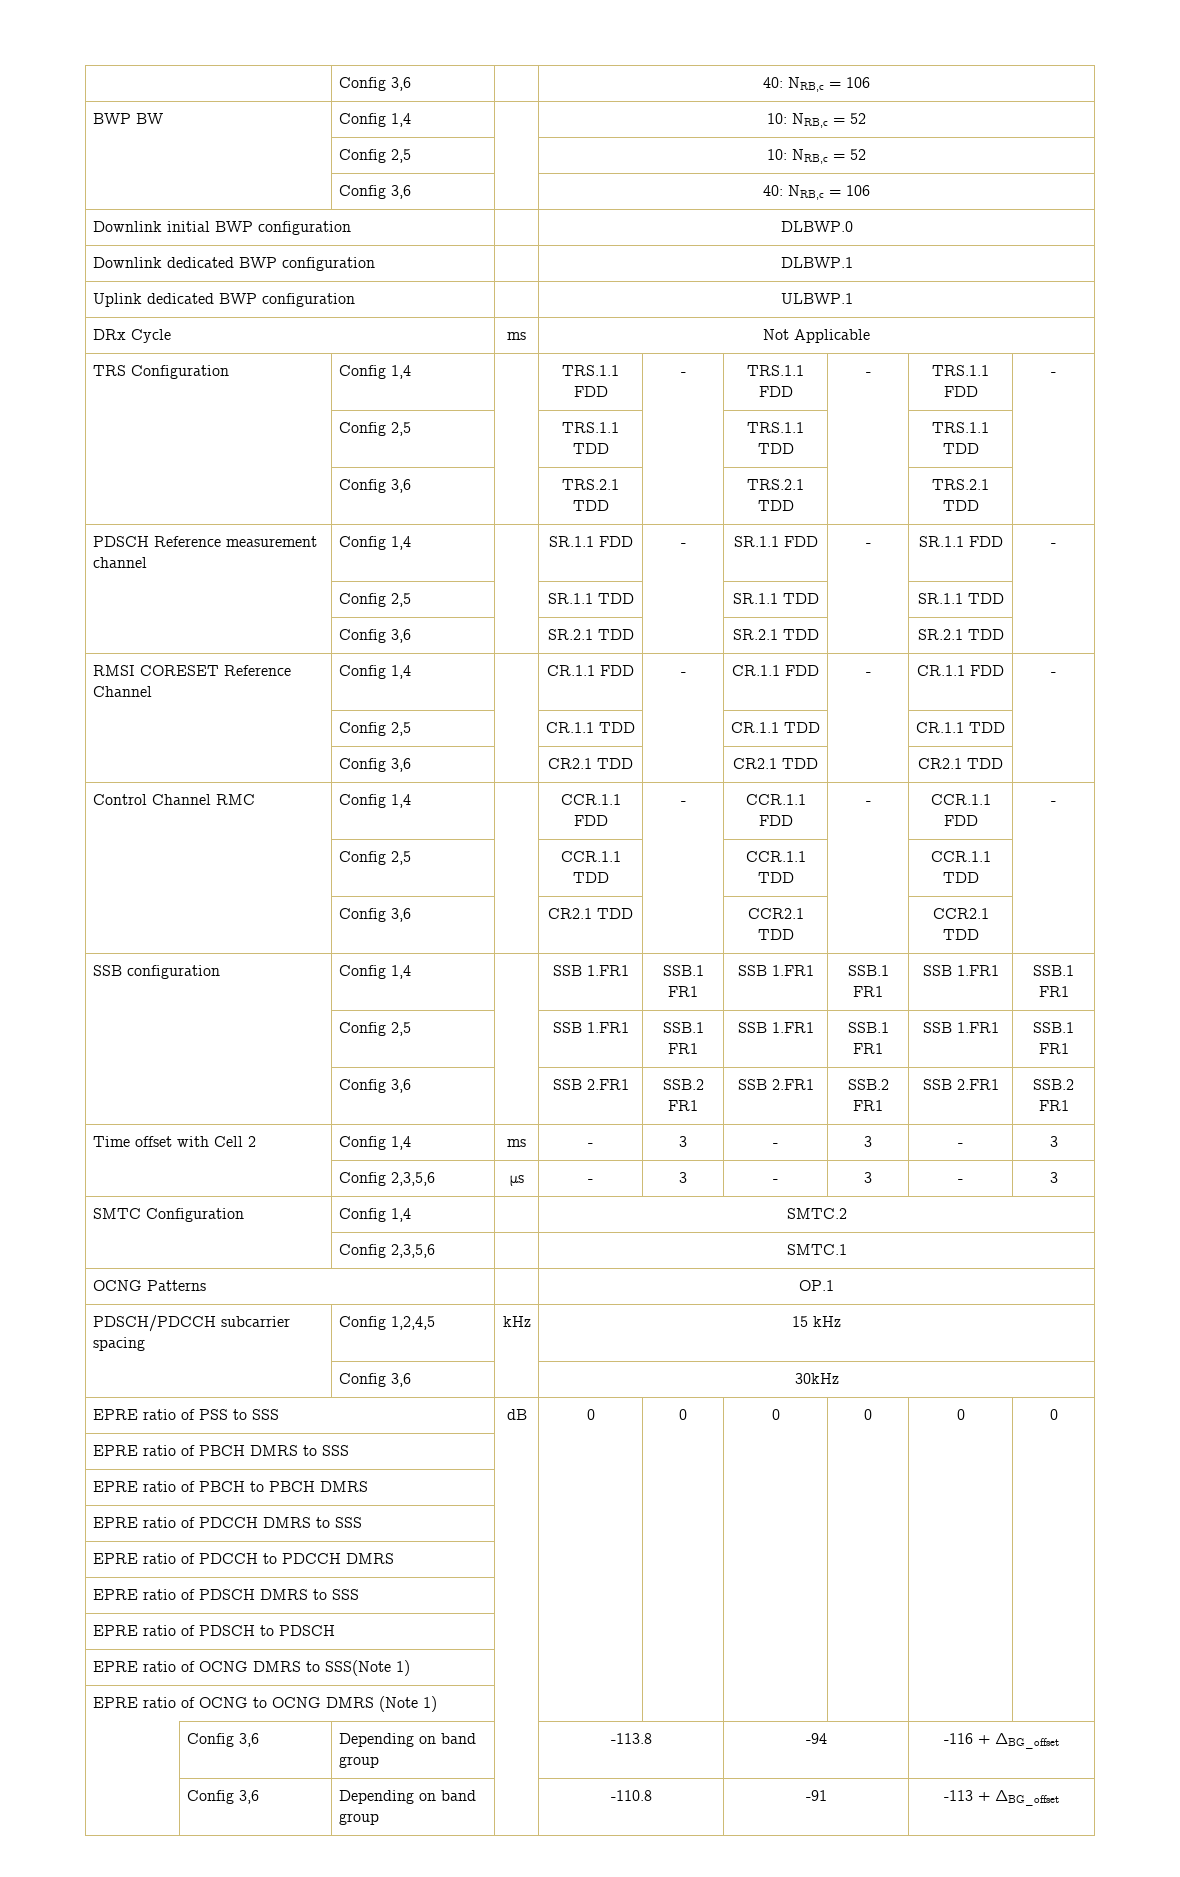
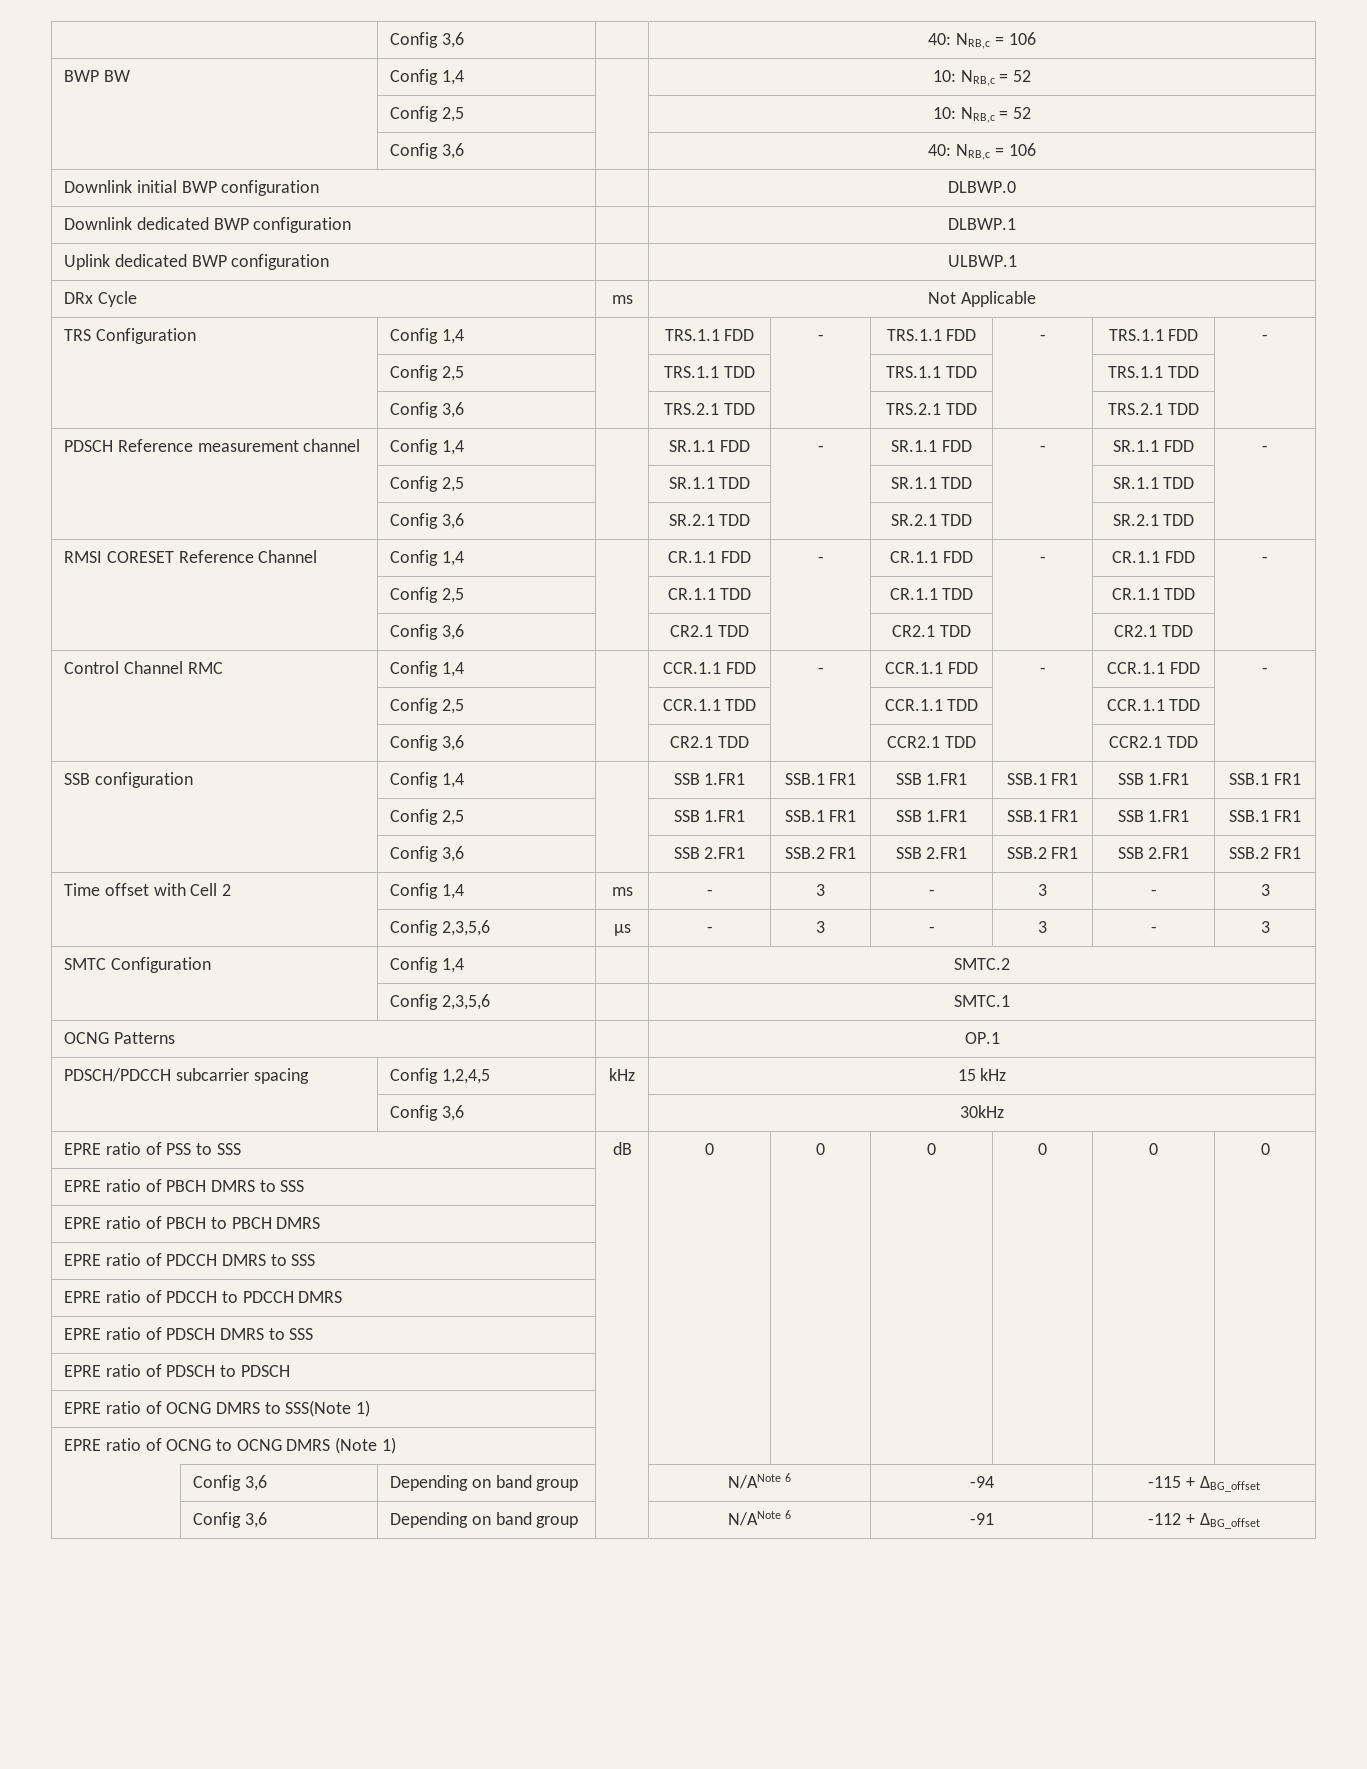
[610,1733,652,1744] -113.8 -> [727,1473,792,1489] N/ANote 6
[944,1733,973,1744] -116 -> [1148,1476,1182,1488] -115
[610,1790,652,1801] -110.8 -> [727,1510,792,1526] N/ANote 6
[944,1790,973,1801] -113 -> [1148,1513,1182,1525] -112

